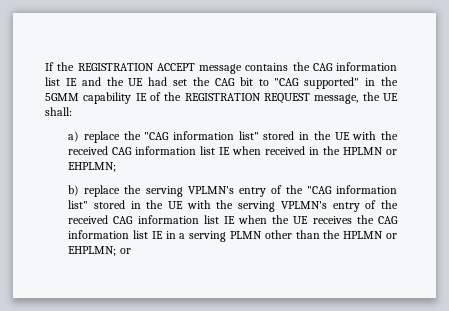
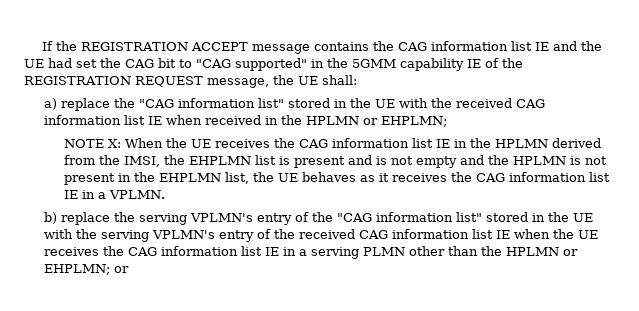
(117, 167) none -> [64,138,602,148] [64,155,608,168] [64,172,611,185] [64,190,166,199] // NOTE X: When the UE receives the CAG information list IE in the HPLMN derived from the IMSI, the EHPLMN list is present and is not empty and the HPLMN is not present in the EHPLMN list, the UE behaves as it receives the CAG information list IE in a VPLMN.

